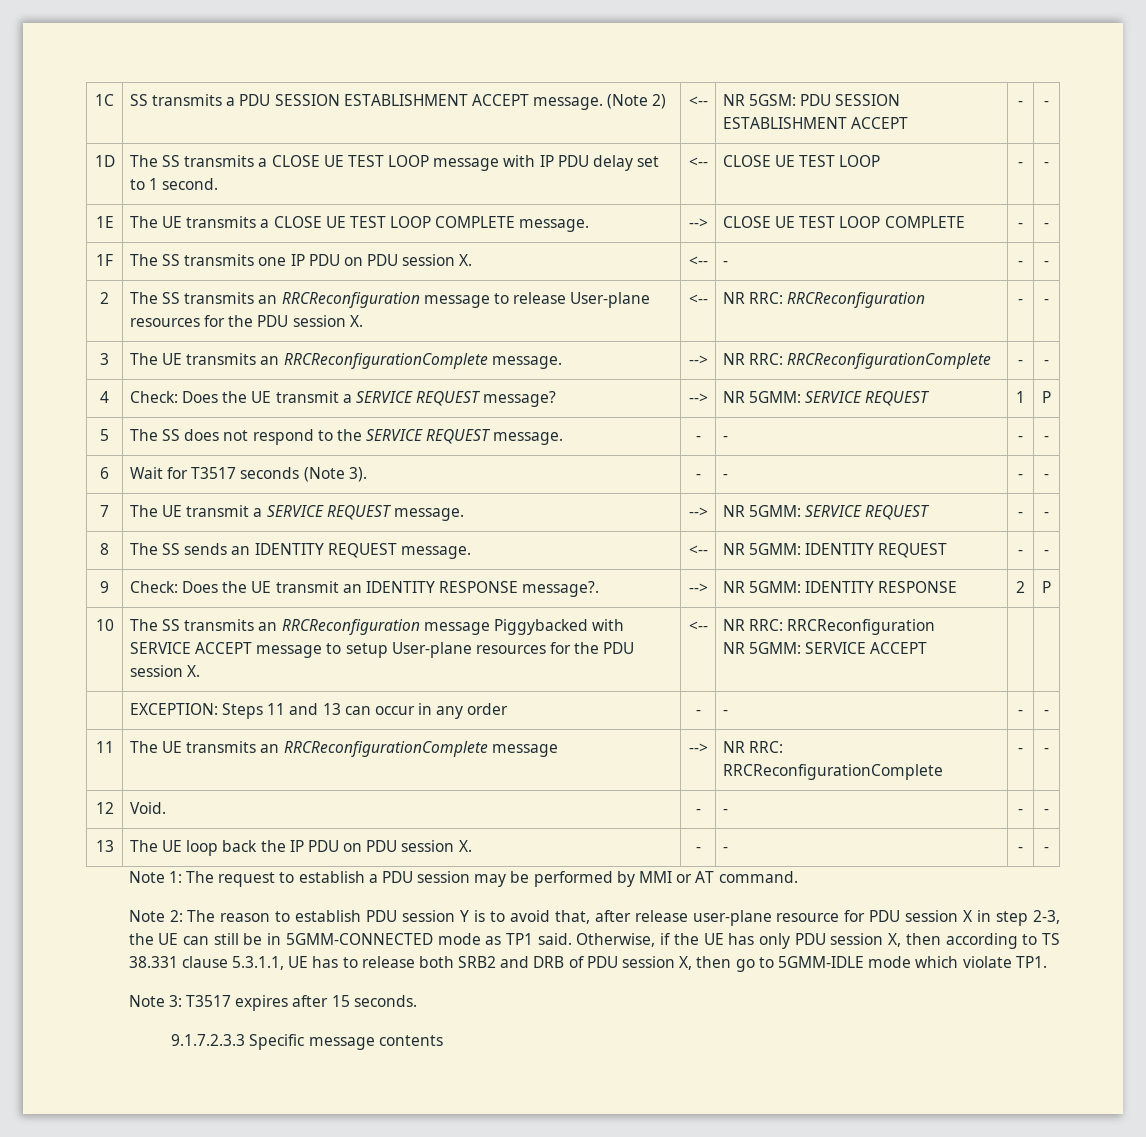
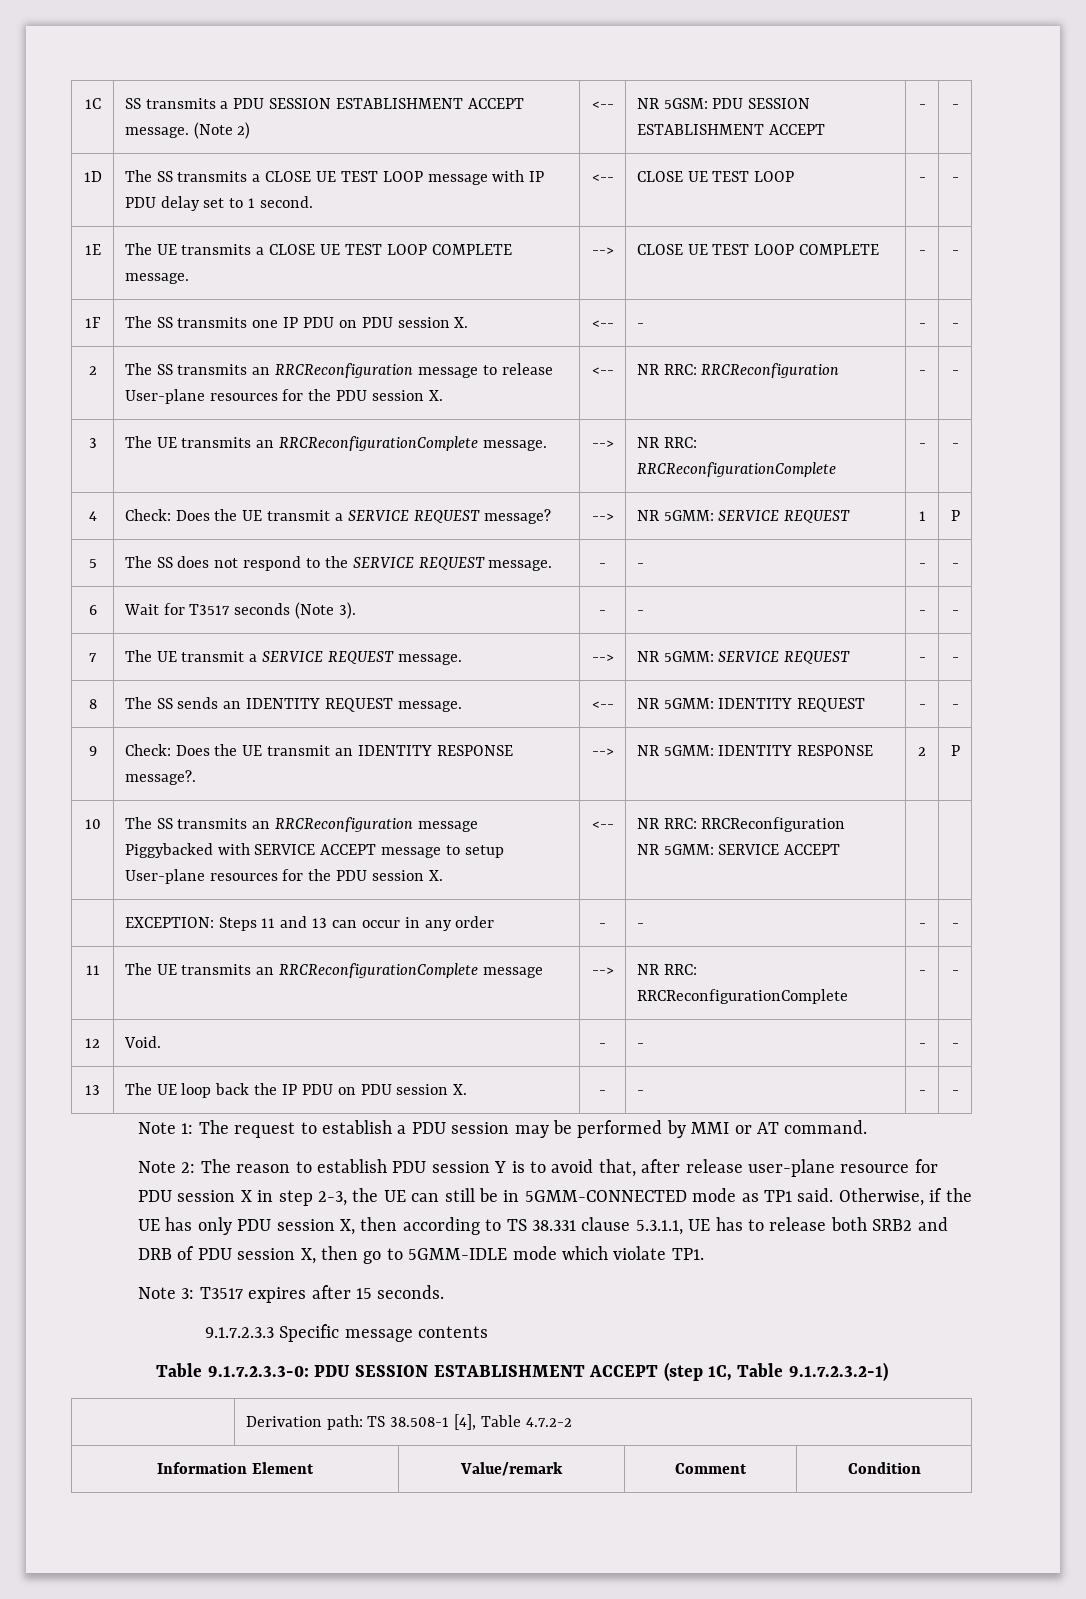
(443, 1040) none -> [156,1362,888,1381] [245,1414,572,1430] [157,1462,314,1474] [460,1462,563,1476] [675,1463,747,1474] [847,1462,921,1474] // Table 9.1.7.2.3.3-0: PDU SESSION ESTABLISHMENT ACCEPT (step 1C, Table 9.1.7.2.3.2-1) // | Derivation path: TS 38.508-1 [4], Table 4.7.2-2 // Information Element | Value/remark | Comment | Condition

